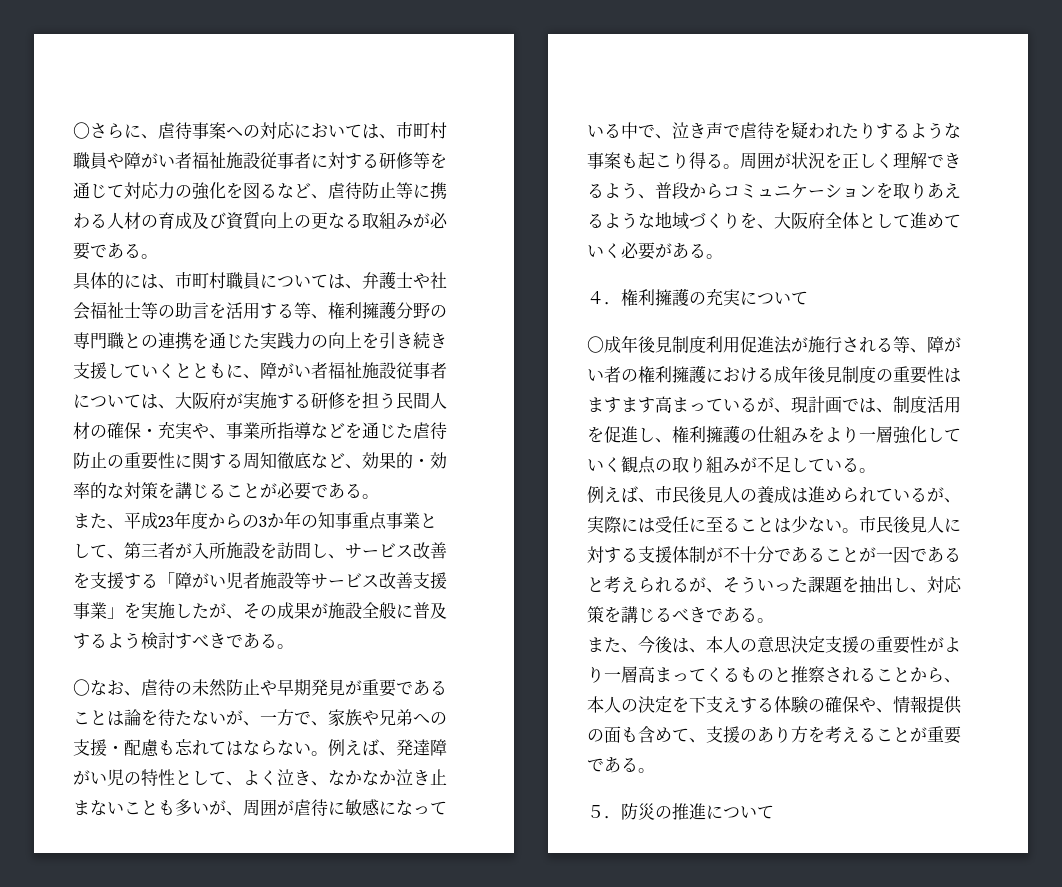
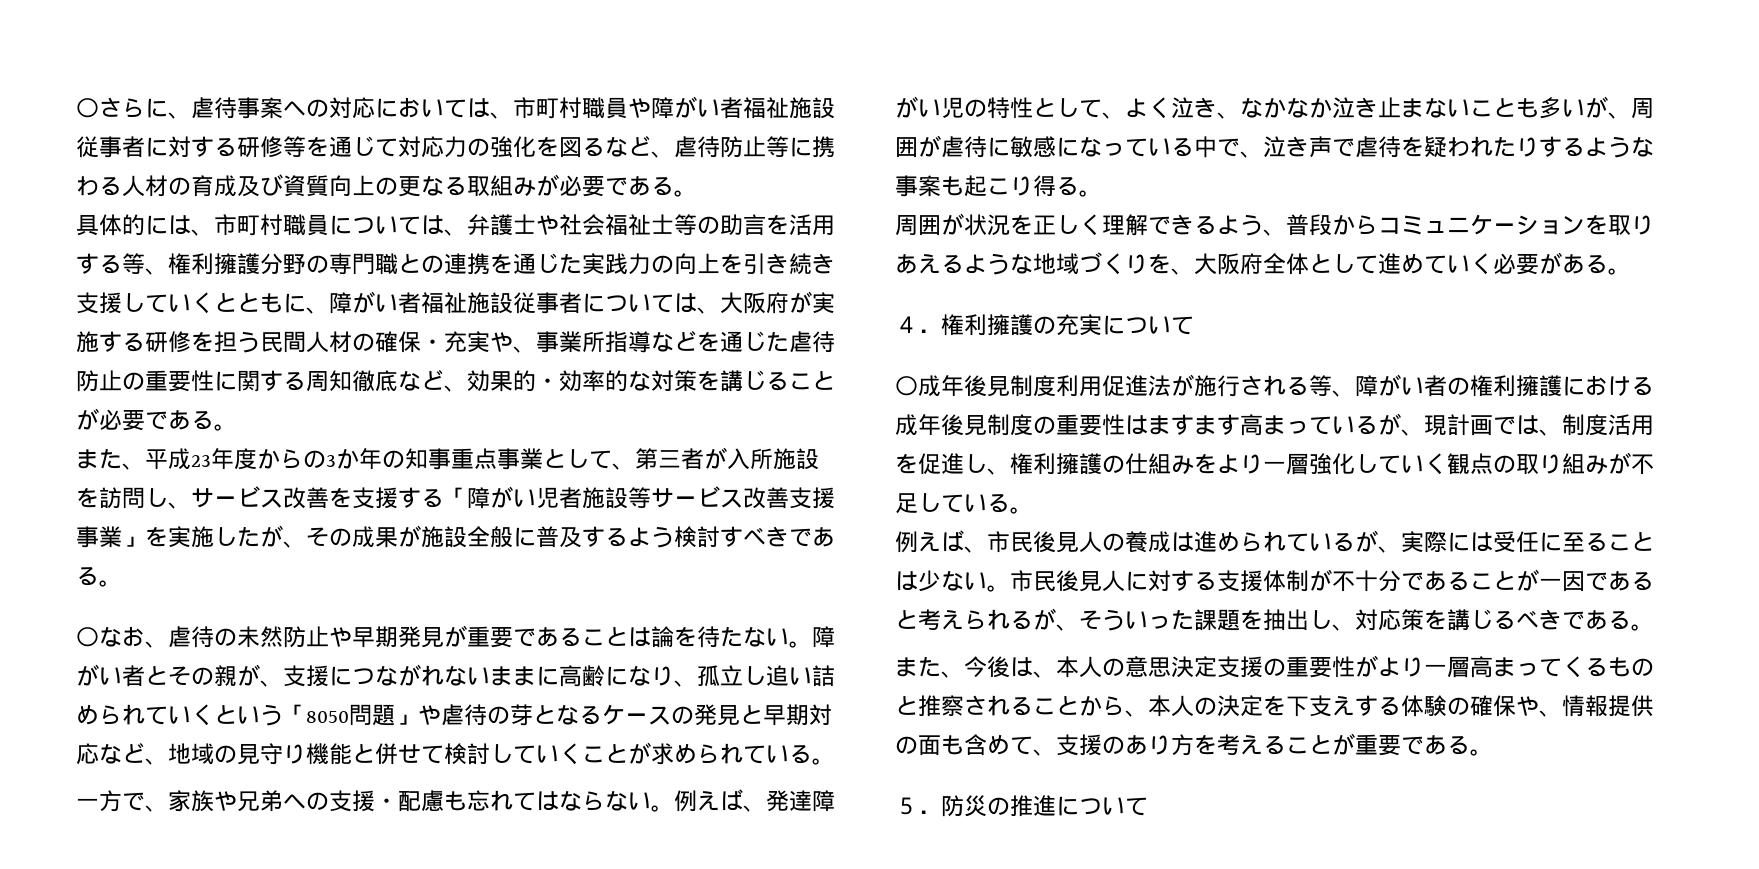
[226,710,260,726] が、 -> [789,626,835,648] [76,664,835,687] [76,704,832,726] [76,742,835,765] 。障がい者とその親が、支援につながれないままに高齢になり、孤立し追い詰められていくという「8050問題」や虐待の芽となるケースの発見と早期対応など、地域の見守り機能と併せて検討していくことが求められている。 //
(740, 166) none -> (1102, 193) //

